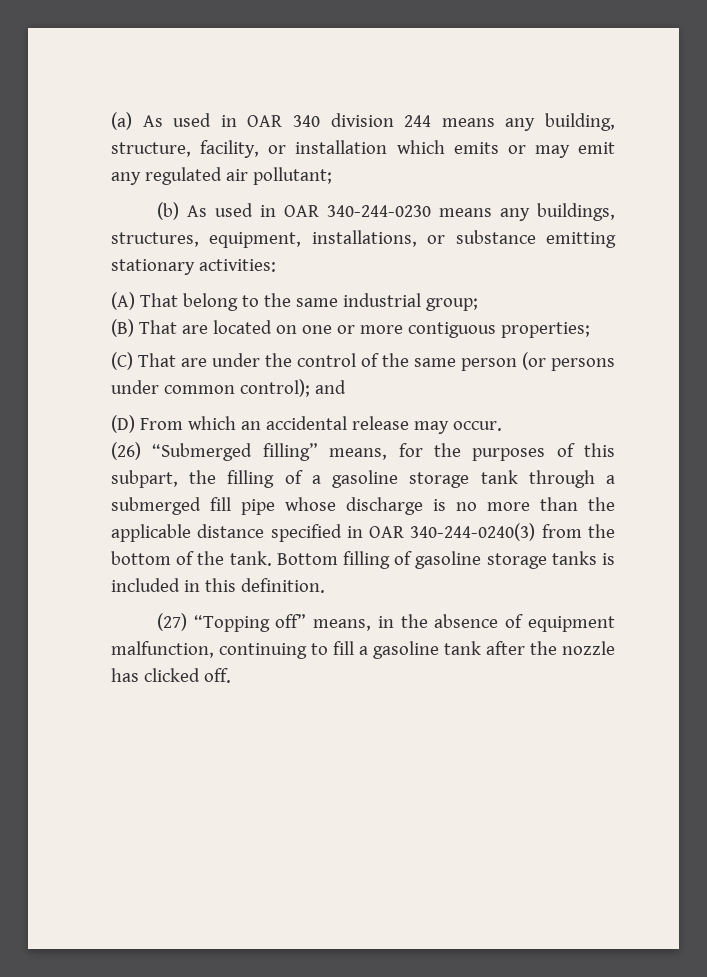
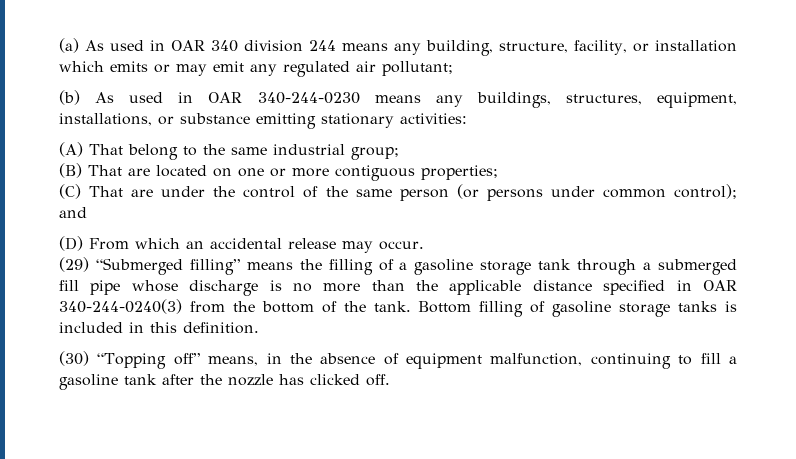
[111,442,141,460] (26) -> [59,257,89,272] (29)
[329,443,615,461] [111,470,178,488] means, for the purposes of this subpart, -> [246,262,293,270] means
[156,613,187,631] (27) -> [59,351,89,366] (30)

